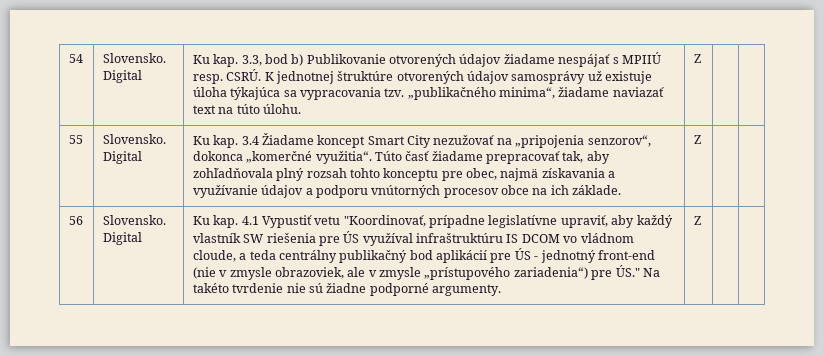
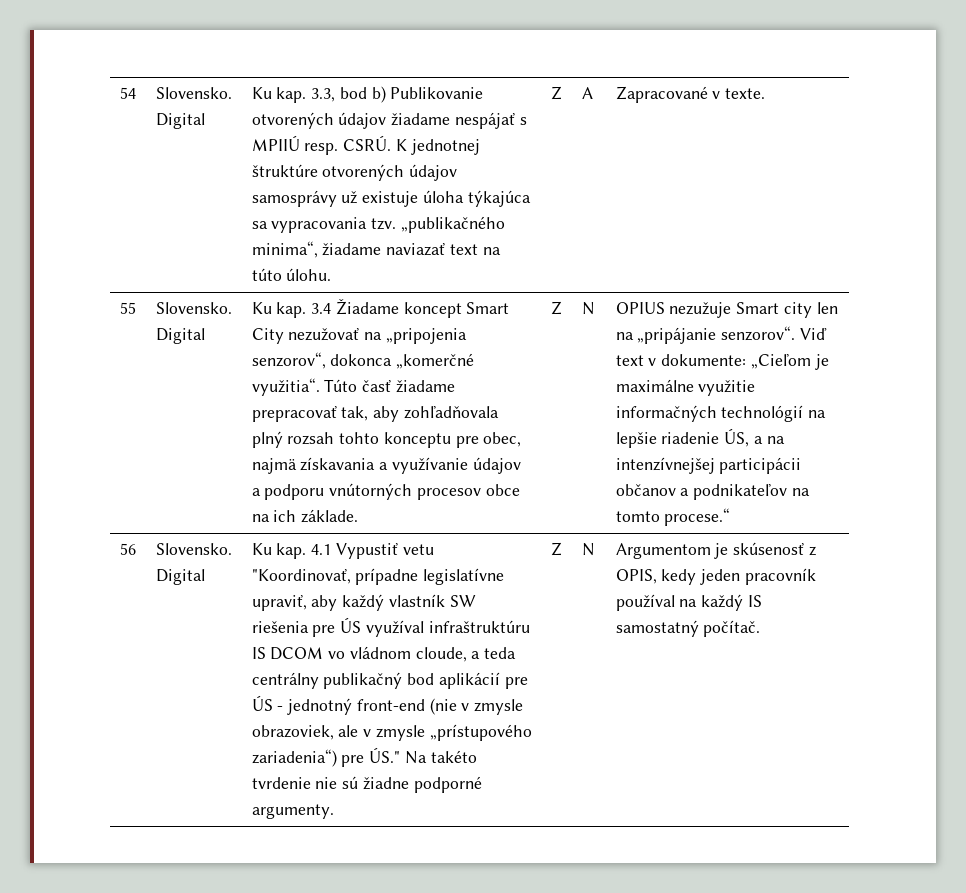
(701, 58) | -> [581,87,593,99] [615,86,766,103] A | Zapracované v texte.
(701, 139) | -> [581,302,595,315] [615,302,838,318] [615,326,827,344] [615,354,829,370] [615,379,756,396] [615,405,827,422] [615,428,785,448] [615,457,802,474] [615,484,810,500] [615,508,731,526] N | OPIUS nezužuje Smart city len na „pripájanie senzorov“. Viď text v dokumente: „Cieľom je maximálne využitie informačných technológií na lepšie riadenie ÚS, a na intenzívnejšej participácii občanov a podnikateľov na tomto procese.“
(701, 220) | -> [581,543,595,556] [615,542,816,559] [615,568,816,585] [615,594,762,611] [615,620,761,637] N | Argumentom je skúsenosť z OPIS, kedy jeden pracovník používal na každý IS samostatný počítač.

